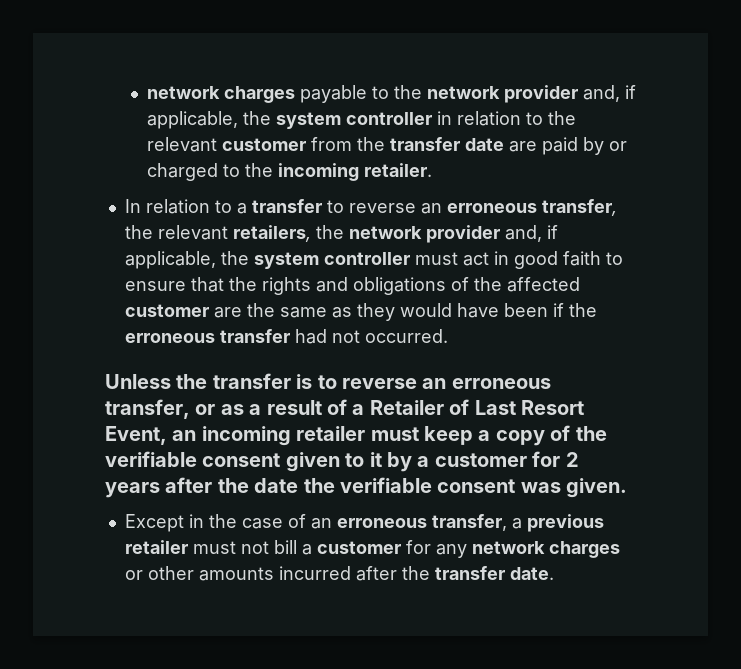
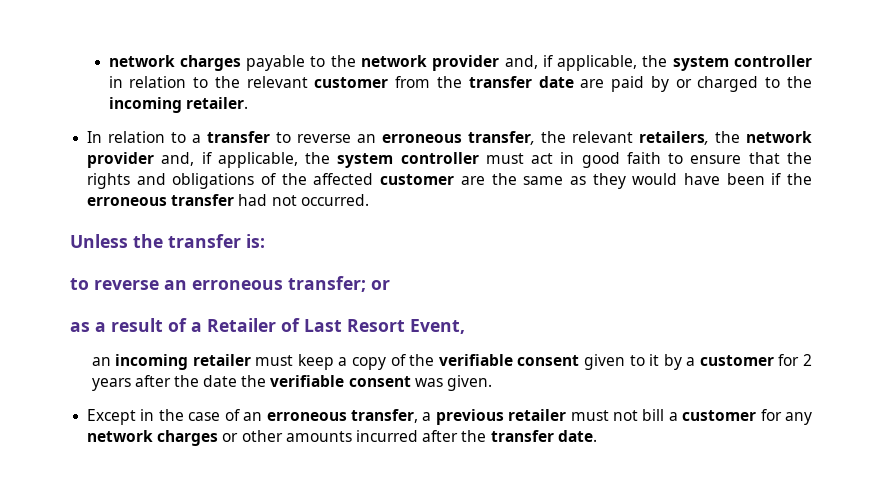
[296,374,551,389] [105,399,216,419] is to reverse an erroneous transfer, or -> [246,234,265,248] [70,276,390,292] is: // to reverse an erroneous transfer; or //
(167, 435) none -> (465, 326) //

